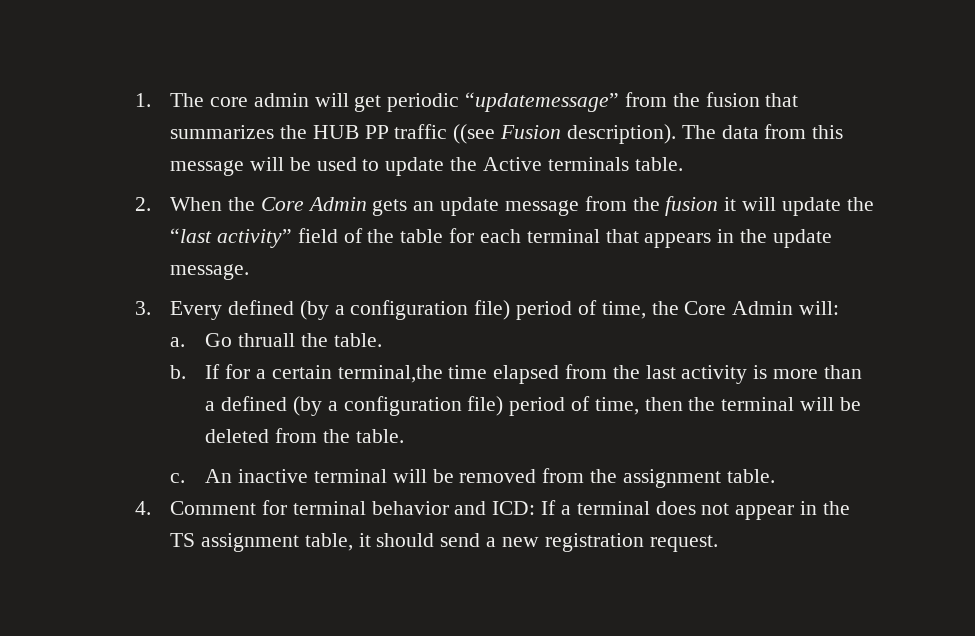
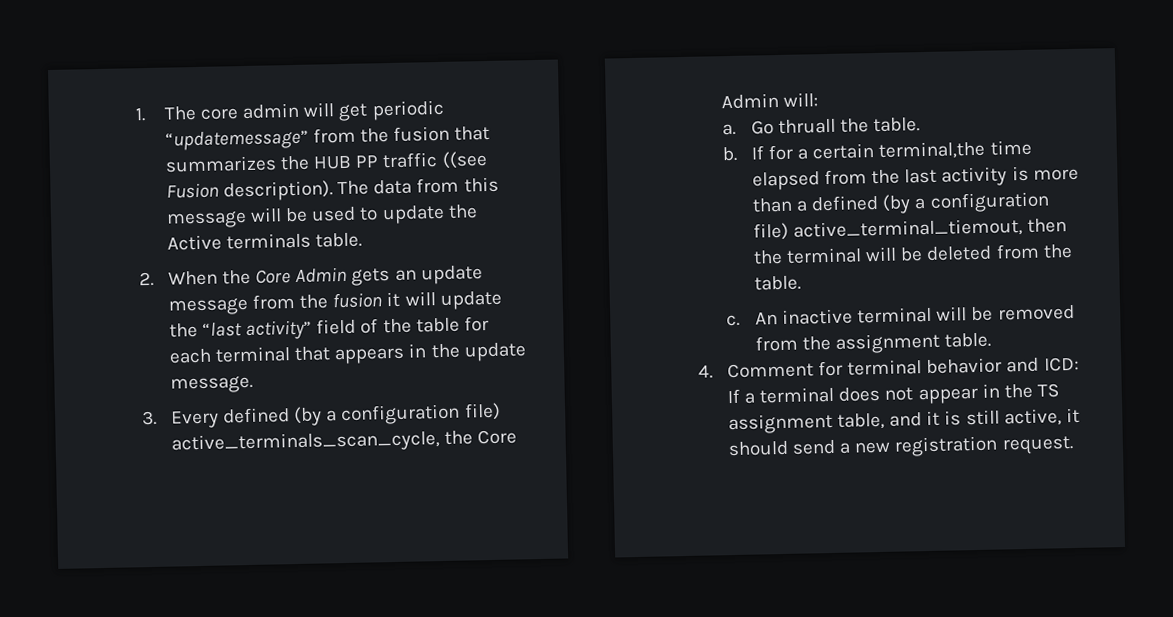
[516,300,646,320] period of time, -> [170,430,440,455] active_terminals_scan_cycle,
[509,396,639,416] period of time, -> [793,217,1024,240] active_terminal_tiemout,
(353, 542) none -> [889,408,1062,427] and it is still active,

